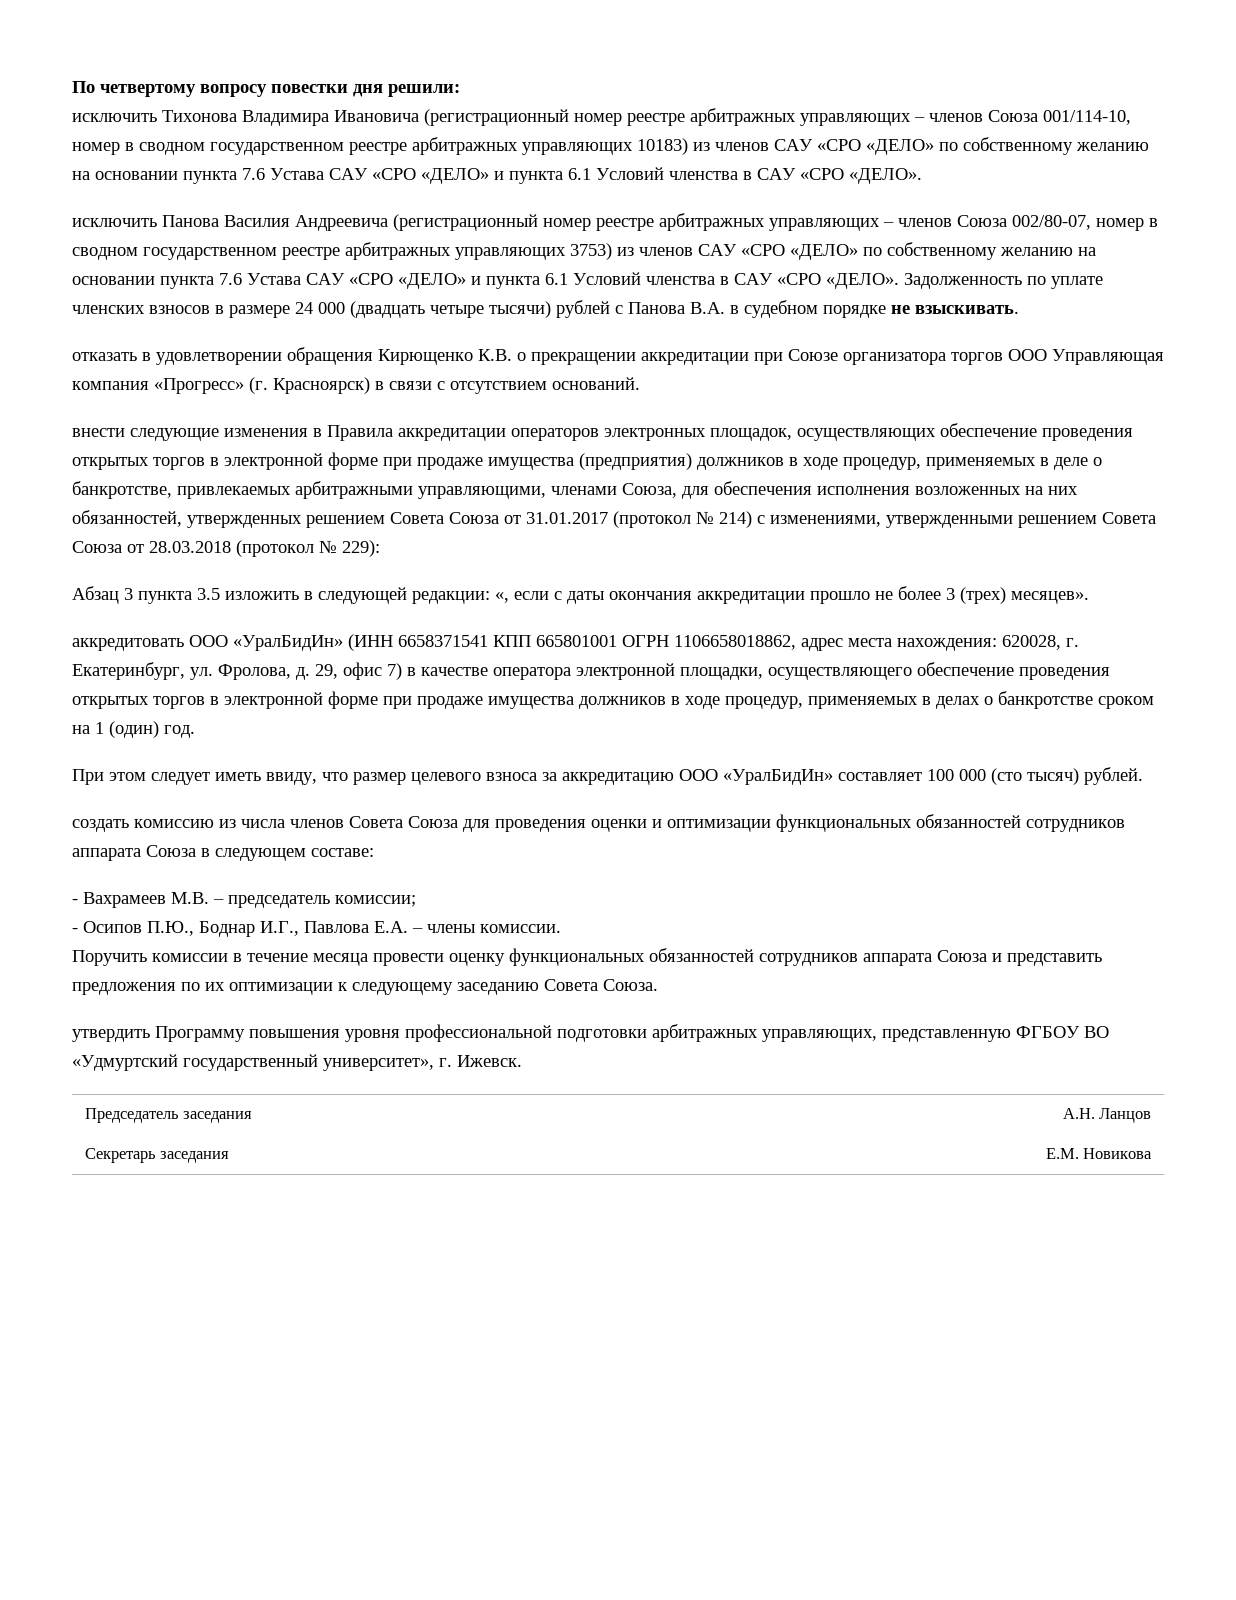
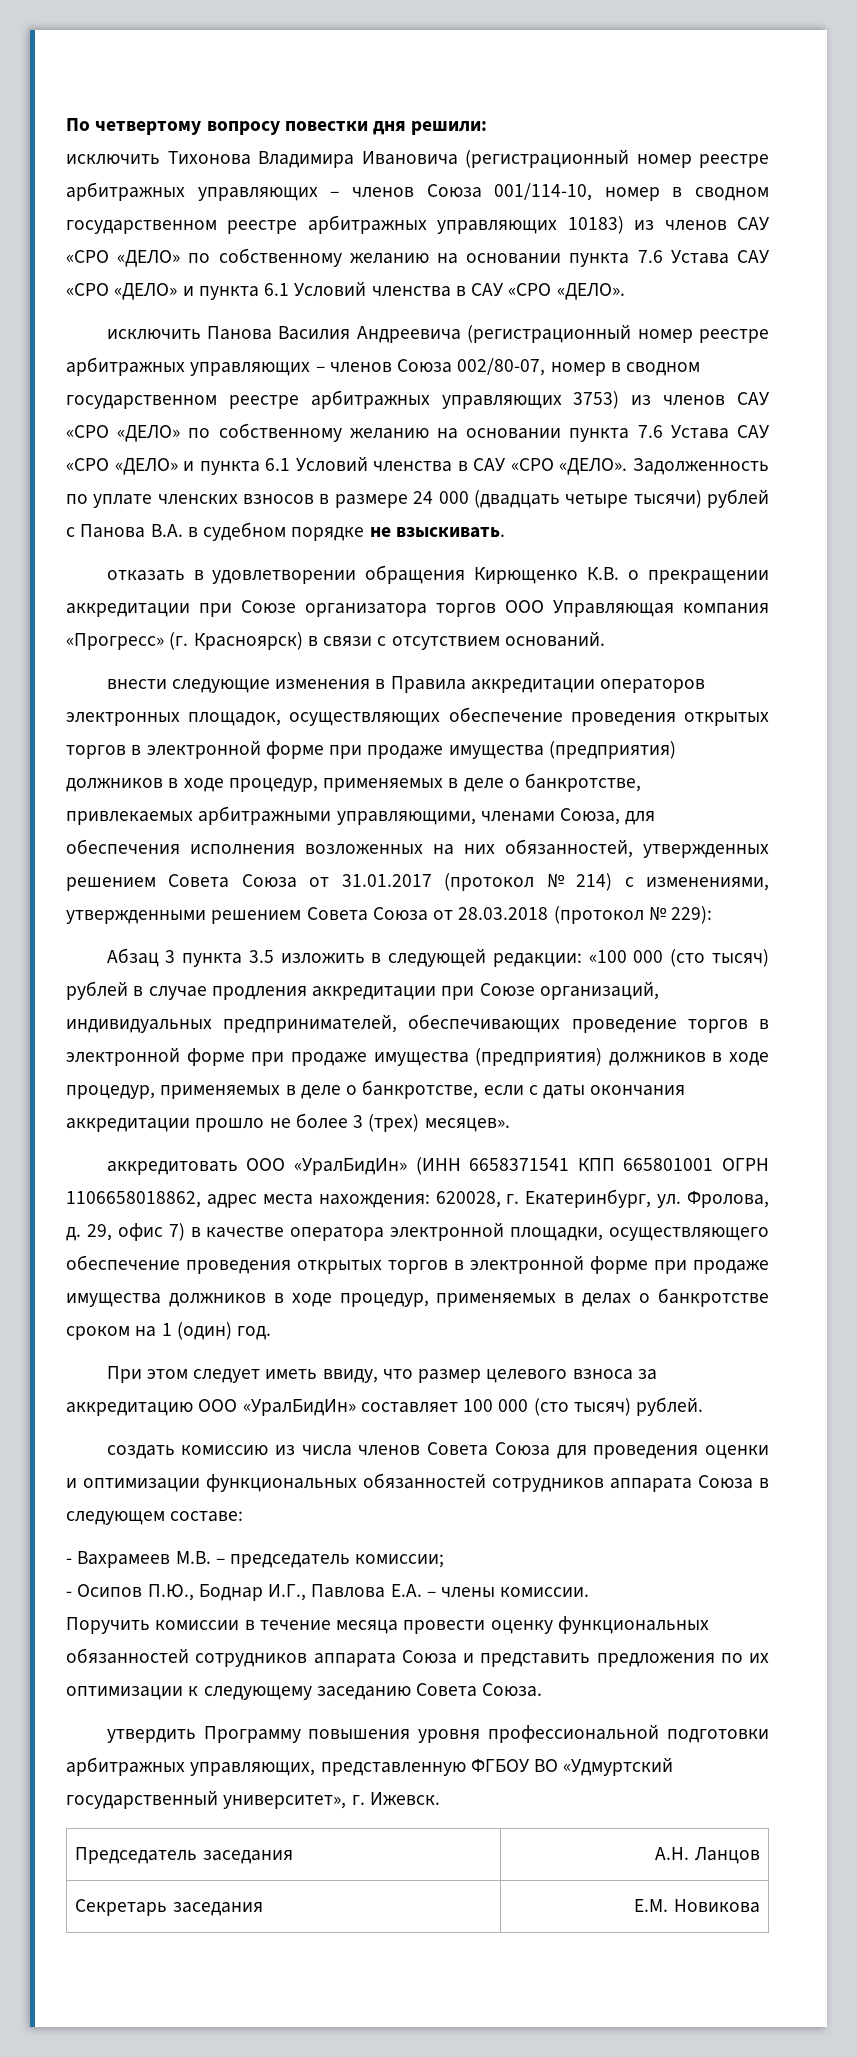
[495,592,509,603] «, -> [588,949,769,967] [66,981,659,1000] [66,1014,770,1033] [66,1047,769,1066] [66,1080,479,1099] «100 000 (сто тысяч) рублей в случае продления аккредитации при Союзе организаций, индивидуальных предпринимателей, обеспечивающих проведение торгов в электронной форме при продаже имущества (предприятия) должников в ходе процедур, применяемых в деле о банкротстве,

